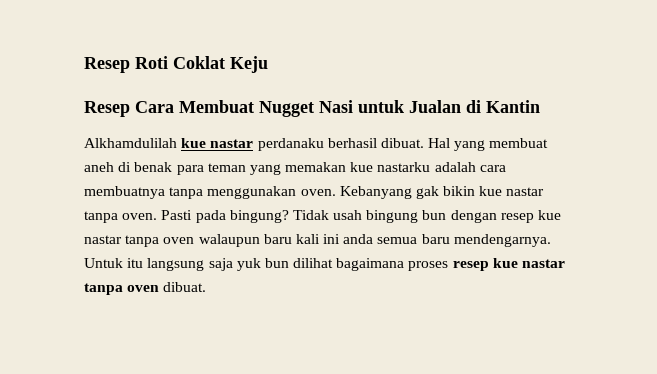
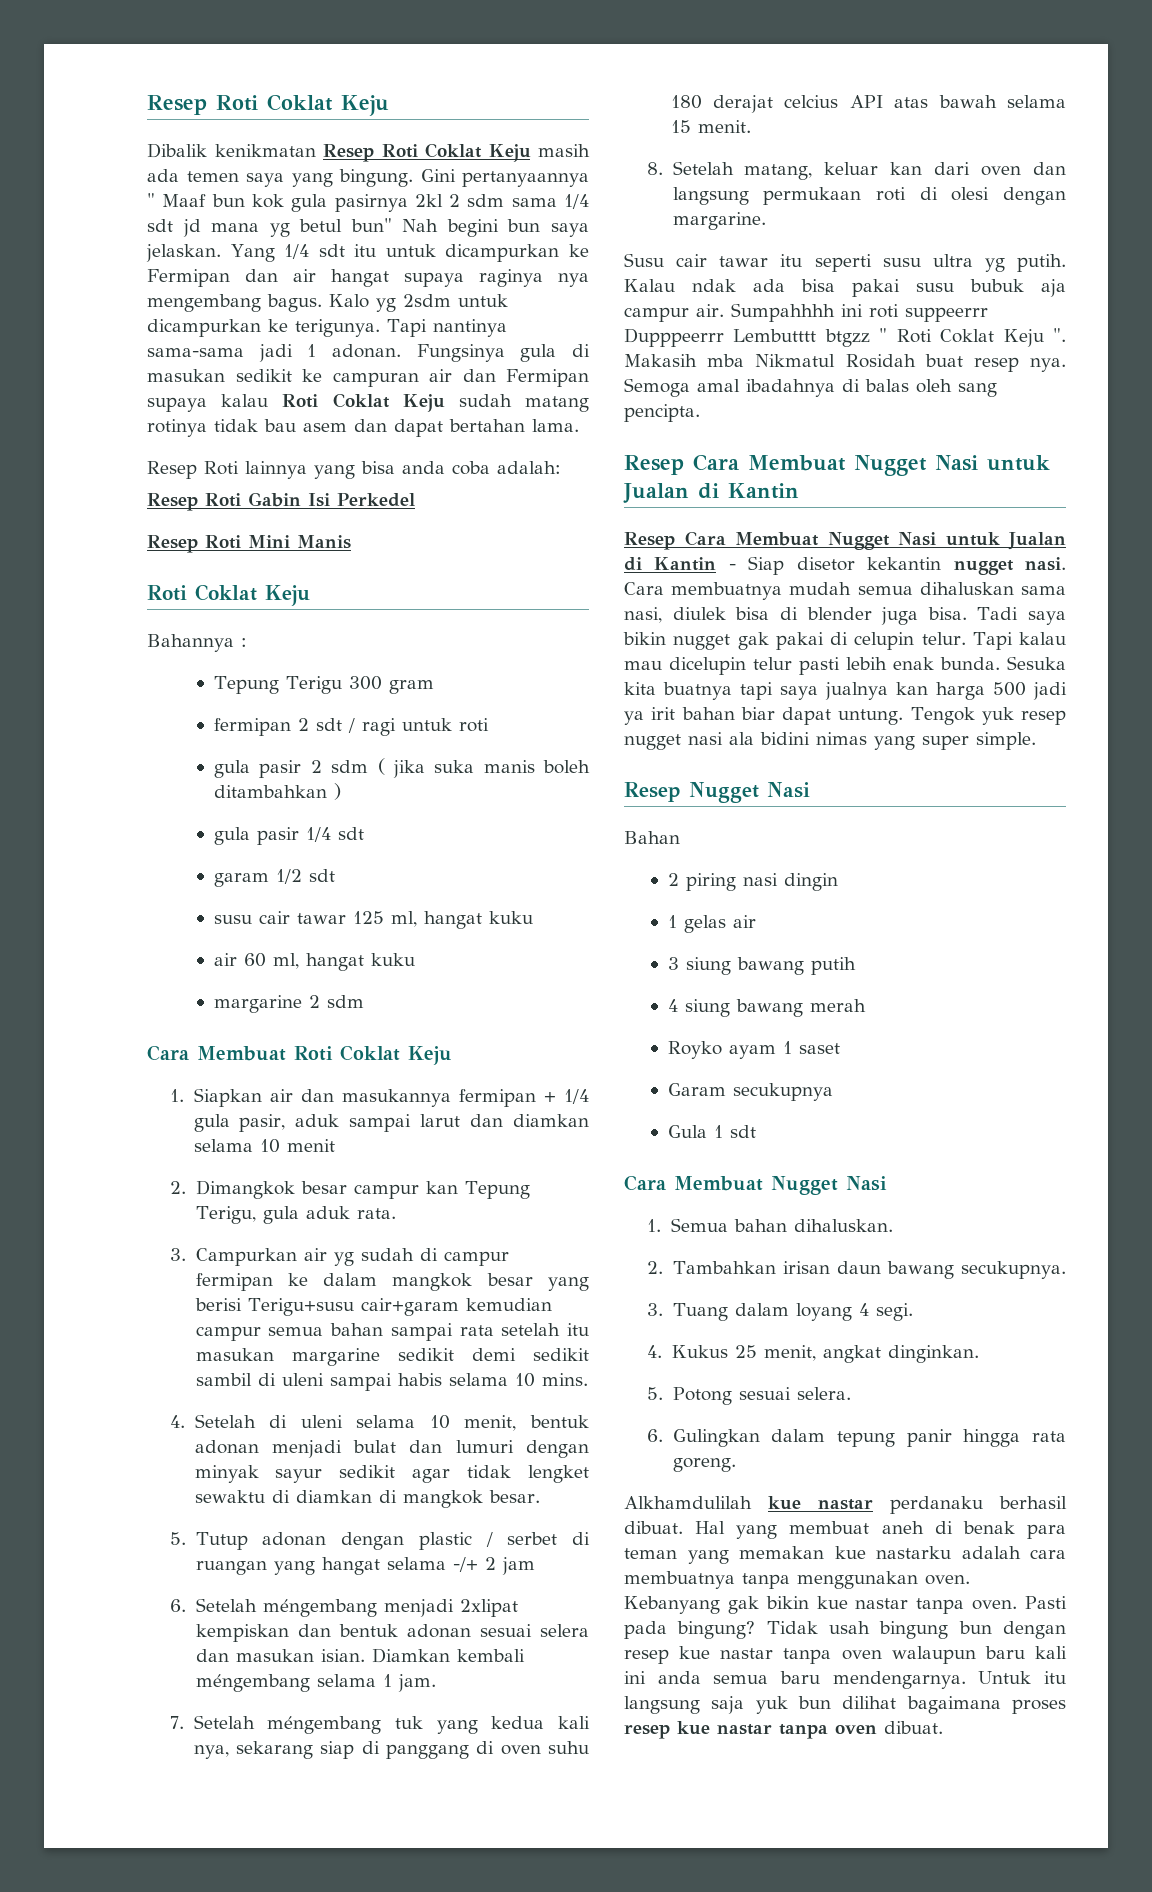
[84,56,268,73] [84,100,540,117] Resep Roti Coklat Keju // Resep Cara Membuat Nugget Nasi untuk Jualan di Kantin -> [147,94,389,116] [147,143,590,162] [147,169,589,187] [147,193,589,212] [147,218,589,237] [146,244,589,262] [147,269,589,287] [147,294,508,312] [147,319,507,337] [147,344,590,362] [147,369,589,387] [147,393,589,412] [147,419,579,437] [147,461,561,479] [147,492,415,511] [147,535,351,553] [147,584,310,606] [147,634,247,652] [214,676,434,694] [214,718,490,736] [214,758,590,778] [214,783,342,800] [214,827,365,845] [214,869,336,887] [214,911,534,929] [214,953,416,971] [214,995,365,1013] [147,1045,452,1065] [170,1088,589,1107] [193,1114,589,1132] [193,1139,335,1153] [170,1180,530,1199] [195,1206,396,1224] [170,1248,509,1266] [195,1273,589,1291] [194,1298,552,1316] [195,1323,589,1341] [195,1348,590,1366] [195,1373,588,1391] [170,1414,589,1431] [194,1440,589,1458] [194,1465,589,1483] [194,1490,540,1508] [170,1532,590,1550] [195,1557,535,1575] [170,1598,518,1617] [195,1624,589,1642] [195,1648,525,1663] [195,1674,436,1692] [170,1715,590,1734] [193,1741,589,1759] [670,95,1066,113] [670,120,751,133] [647,161,1066,180] [672,187,1066,205] [672,212,766,230] [624,253,1066,272] [624,279,1066,297] [624,303,988,322] [624,328,1066,347] [624,354,1066,372] [624,378,997,397] [624,404,700,422] [624,454,1050,476] [623,483,799,503] [624,531,1066,550] [624,556,1066,575] [624,582,1066,600] [624,607,1066,625] [623,632,1066,650] [624,656,1066,675] [624,682,1067,700] [624,707,1066,725] [624,732,1036,750] [624,782,810,803] [624,831,680,844] [667,873,838,891] [667,915,756,933] [667,957,856,975] [667,999,866,1017] [667,1041,840,1059] [667,1083,833,1101] [667,1125,756,1138] [624,1175,887,1195] [647,1218,893,1232] [647,1261,1066,1279] [647,1303,913,1321] [647,1345,979,1363] [647,1387,851,1405] [647,1429,1066,1447] [672,1458,736,1472] Resep Roti Coklat Keju // Dibalik kenikmatan Resep Roti Coklat Keju masih ada temen saya yang bingung. Gini pertanyaannya " Maaf bun kok gula pasirnya 2kl 2 sdm sama 1/4 sdt jd mana yg betul bun" Nah begini bun saya jelaskan. Yang 1/4 sdt itu untuk dicampurkan ke Fermipan dan air hangat supaya raginya nya mengembang bagus. Kalo yg 2sdm untuk dicampurkan ke terigunya. Tapi nantinya sama-sama jadi 1 adonan. Fungsinya gula di masukan sedikit ke campuran air dan Fermipan supaya kalau Roti Coklat Keju sudah matang rotinya tidak bau asem dan dapat bertahan lama. // Resep Roti lainnya yang bisa anda coba adalah: // Resep Roti Gabin Isi Perkedel // Resep Roti Mini Manis // Roti Coklat Keju // Bahannya : // Tepung Terigu 300 gram // fermipan 2 sdt / ragi untuk roti // gula pasir 2 sdm ( jika suka manis boleh ditambahkan ) // gula pasir 1/4 sdt // garam 1/2 sdt // susu cair tawar 125 ml, hangat kuku // air 60 ml, hangat kuku // margarine 2 sdm // Cara Membuat Roti Coklat Keju // 1. Siapkan air dan masukannya fermipan + 1/4 gula pasir, aduk sampai larut dan diamkan selama 10 menit // 2. Dimangkok besar campur kan Tepung Terigu, gula aduk rata. // 3. Campurkan air yg sudah di campur fermipan ke dalam mangkok besar yang berisi Terigu+susu cair+garam kemudian campur semua bahan sampai rata setelah itu masukan margarine sedikit demi sedikit sambil di uleni sampai habis selama 10 mins. // 4. Setelah di uleni selama 10 menit, bentuk adonan menjadi bulat dan lumuri dengan minyak sayur sedikit agar tidak lengket sewaktu di diamkan di mangkok besar. // 5. Tutup adonan dengan plastic / serbet di ruangan yang hangat selama -/+ 2 jam // 6. Setelah méngembang menjadi 2xlipat kempiskan dan bentuk adonan sesuai selera dan masukan isian. Diamkan kembali méngembang selama 1 jam. // 7. Setelah méngembang tuk yang kedua kali nya, sekarang siap di panggang di oven suhu 180 derajat celcius API atas bawah selama 15 menit. // 8. Setelah matang, keluar kan dari oven dan langsung permukaan roti di olesi dengan margarine. // Susu cair tawar itu seperti susu ultra yg putih. Kalau ndak ada bisa pakai susu bubuk aja campur air. Sumpahhhh ini roti suppeerrr Dupppeerrr Lembutttt btgzz " Roti Coklat Keju ". Makasih mba Nikmatul Rosidah buat resep nya. Semoga amal ibadahnya di balas oleh sang pencipta. // Resep Cara Membuat Nugget Nasi untuk Jualan di Kantin // Resep Cara Membuat Nugget Nasi untuk Jualan di Kantin - Siap disetor kekantin nugget nasi. Cara membuatnya mudah semua dihaluskan sama nasi, diulek bisa di blender juga bisa. Tadi saya bikin nugget gak pakai di celupin telur. Tapi kalau mau dicelupin telur pasti lebih enak bunda. Sesuka kita buatnya tapi saya jualnya kan harga 500 jadi ya irit bahan biar dapat untung. Tengok yuk resep nugget nasi ala bidini nimas yang super simple. // Resep Nugget Nasi // Bahan // 2 piring nasi dingin // 1 gelas air // 3 siung bawang putih // 4 siung bawang merah // Royko ayam 1 saset // Garam secukupnya // Gula 1 sdt // Cara Membuat Nugget Nasi // 1. Semua bahan dihaluskan. // 2. Tambahkan irisan daun bawang secukupnya. // 3. Tuang dalam loyang 4 segi. // 4. Kukus 25 menit, angkat dinginkan. // 5. Potong sesuai selera. // 6. Gulingkan dalam tepung panir hingga rata goreng.

